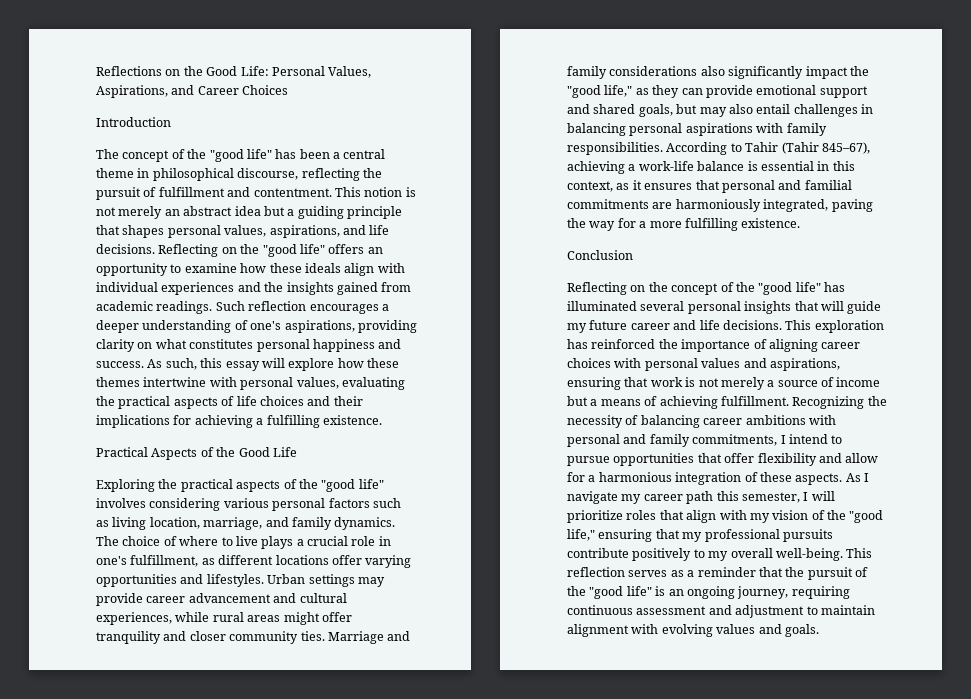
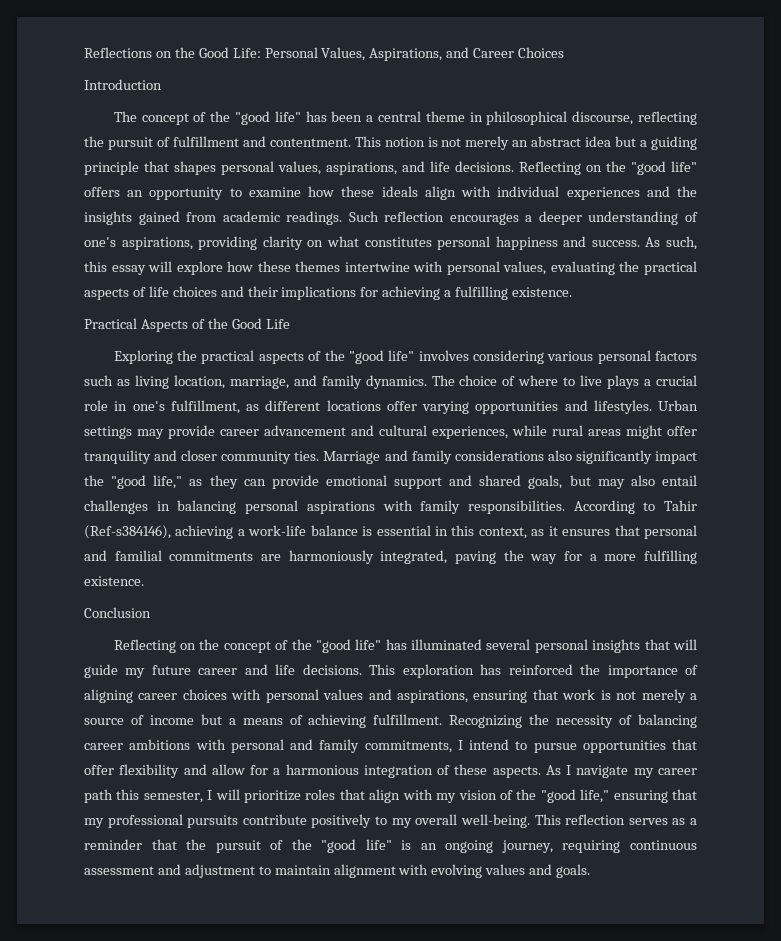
[781,142,870,154] (Tahir 845–67), -> [84,525,171,539] (Ref-s384146),

